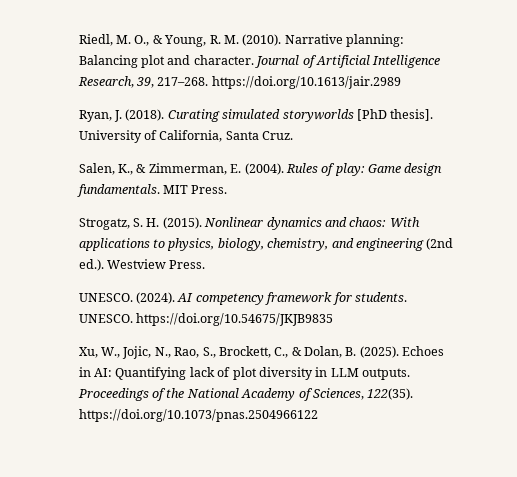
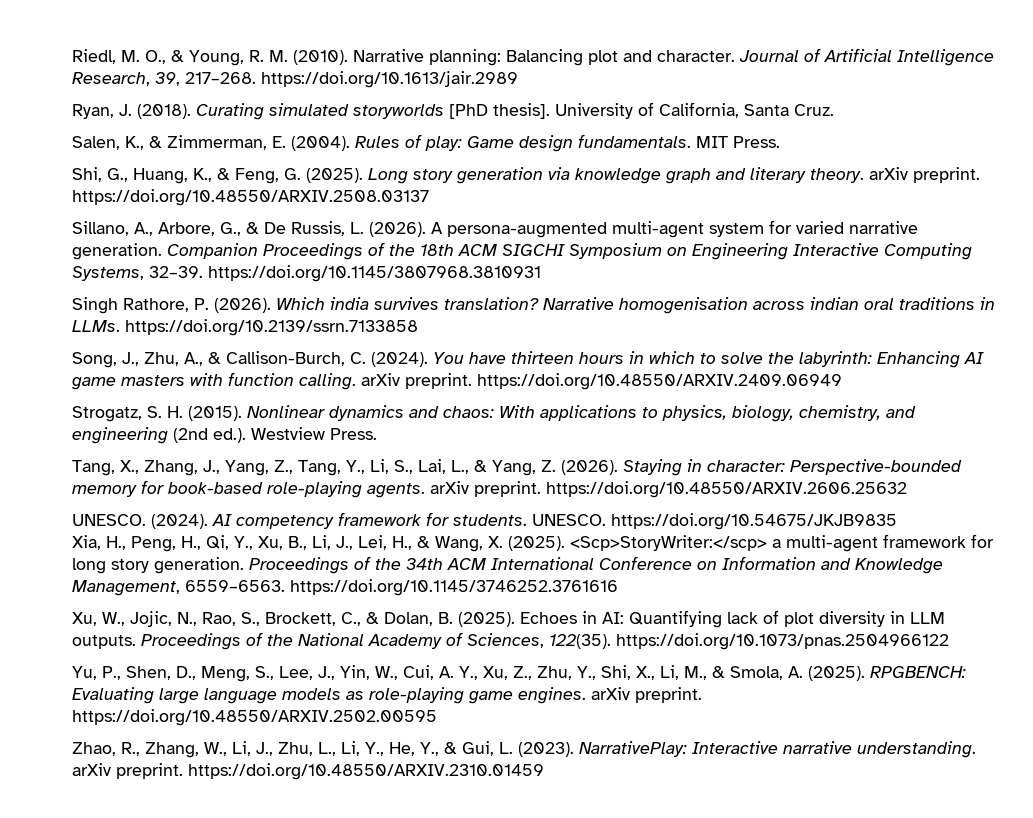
(228, 189) none -> [71,167,980,184] [71,189,429,206] [71,220,918,238] [71,242,972,260] [71,265,541,282] [71,297,995,314] [71,319,418,336] [71,351,984,368] [70,372,842,390] // Shi, G., Huang, K., & Feng, G. (2025). Long story generation via knowledge graph and literary theory. arXiv preprint. https://doi.org/10.48550/ARXIV.2508.03137 // Sillano, A., Arbore, G., & De Russis, L. (2026). A persona-augmented multi-agent system for varied narrative generation. Companion Proceedings of the 18th ACM SIGCHI Symposium on Engineering Interactive Computing Systems, 32–39. https://doi.org/10.1145/3807968.3810931 // Singh Rathore, P. (2026). Which india survives translation? Narrative homogenisation across indian oral traditions in LLMs. https://doi.org/10.2139/ssrn.7133858 // Song, J., Zhu, A., & Callison-Burch, C. (2024). You have thirteen hours in which to solve the labyrinth: Enhancing AI game masters with function calling. arXiv preprint. https://doi.org/10.48550/ARXIV.2409.06949
(206, 264) none -> [71,459,962,476] [71,480,907,498] // Tang, X., Zhang, J., Yang, Z., Tang, Y., Li, S., Lai, L., & Yang, Z. (2026). Staying in character: Perspective-bounded memory for book-based role-playing agents. arXiv preprint. https://doi.org/10.48550/ARXIV.2606.25632
(334, 319) none -> [71,534,994,552] [71,556,943,574] [71,579,618,596] // Xia, H., Peng, H., Qi, Y., Xu, B., Li, J., Lei, H., & Wang, X. (2025). <Scp>StoryWriter:</scp> a multi-agent framework for long story generation. Proceedings of the 34th ACM International Conference on Information and Knowledge Management, 6559–6563. https://doi.org/10.1145/3746252.3761616
(318, 415) none -> [71,665,966,682] [71,687,702,704] [71,709,437,726] [71,741,976,758] [71,763,544,780] // Yu, P., Shen, D., Meng, S., Lee, J., Yin, W., Cui, A. Y., Xu, Z., Zhu, Y., Shi, X., Li, M., & Smola, A. (2025). RPGBENCH: Evaluating large language models as role-playing game engines. arXiv preprint. https://doi.org/10.48550/ARXIV.2502.00595 // Zhao, R., Zhang, W., Li, J., Zhu, L., Li, Y., He, Y., & Gui, L. (2023). NarrativePlay: Interactive narrative understanding. arXiv preprint. https://doi.org/10.48550/ARXIV.2310.01459

